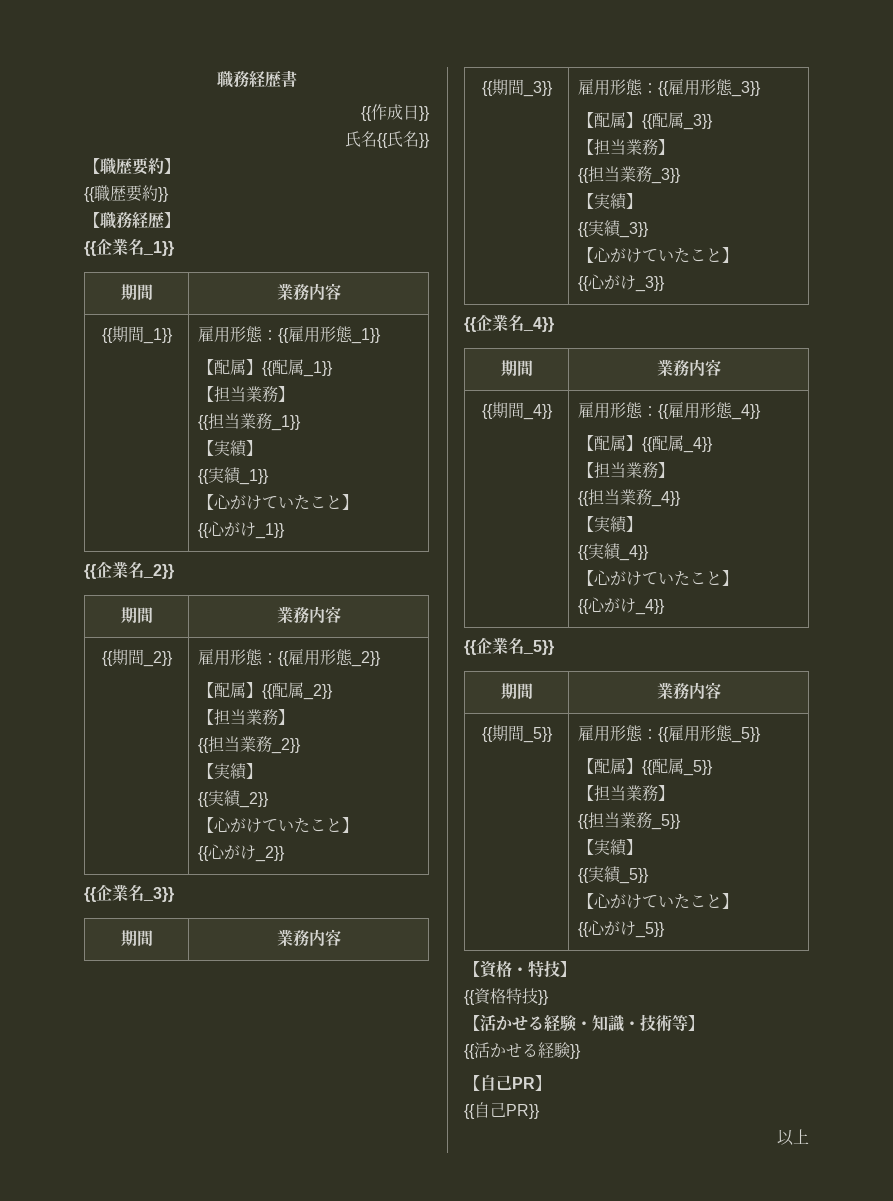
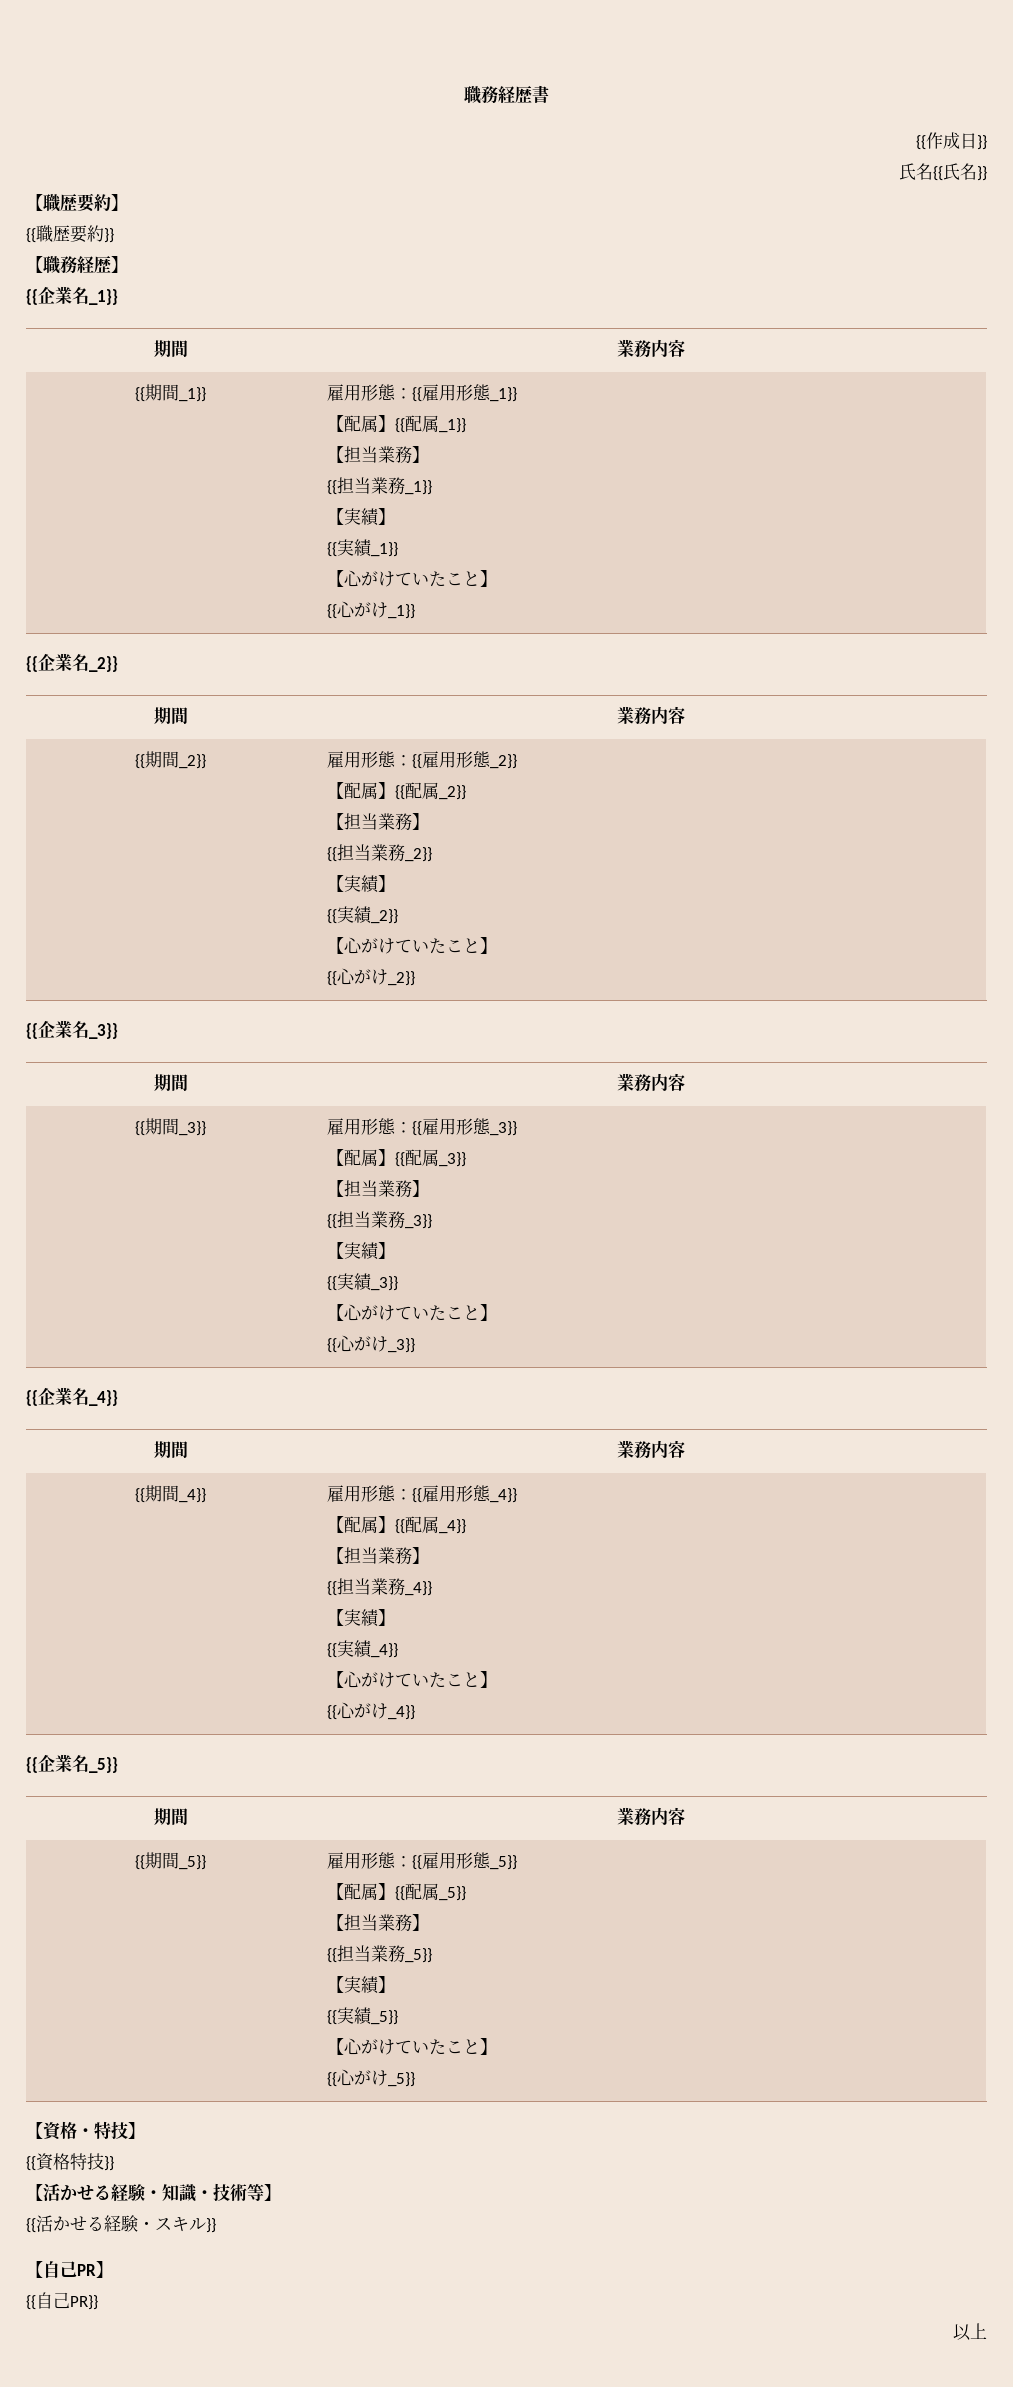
(570, 1050) none -> [138,2217,206,2232] ・スキル

